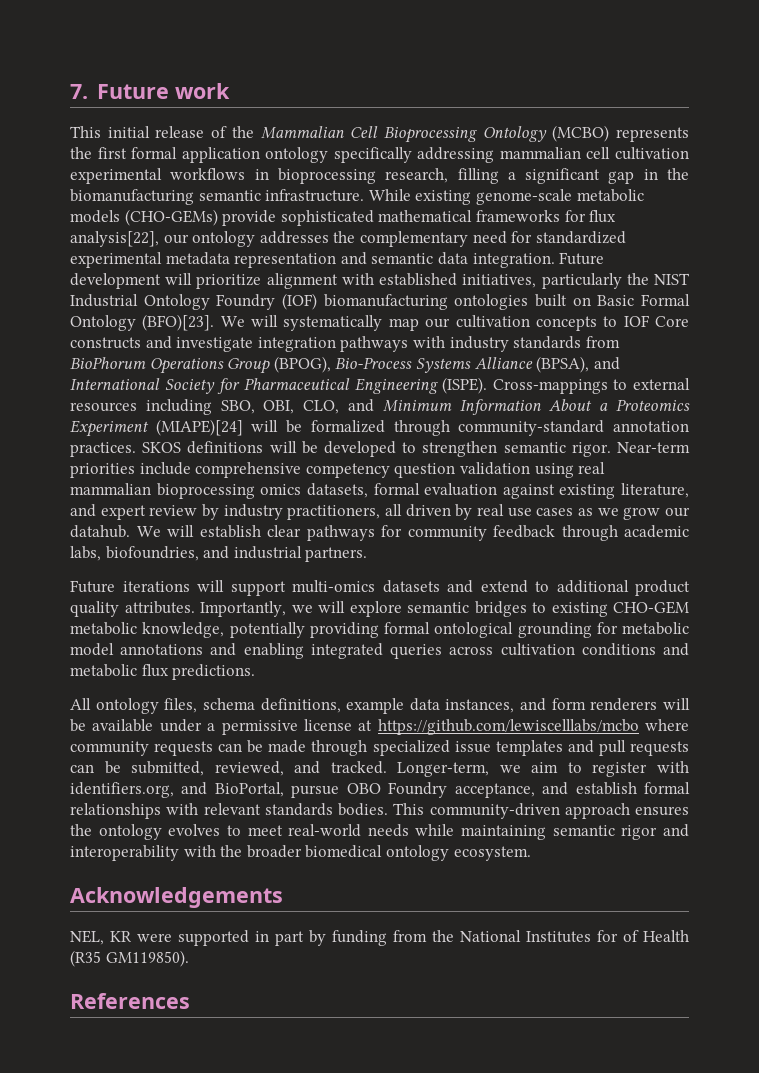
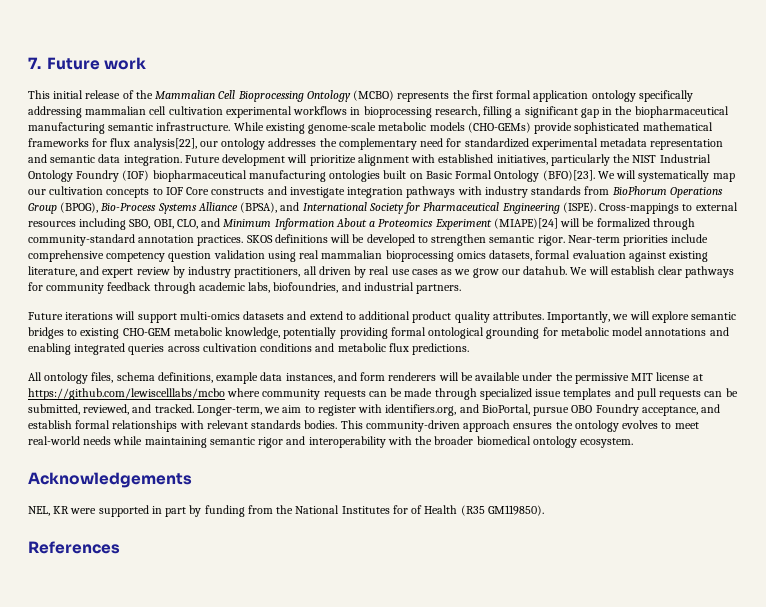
[70,189,194,205] biomanufacturing -> [634,106,729,118] [28,122,105,134] biopharmaceutical manufacturing
[323,294,448,310] biomanufacturing -> [152,170,326,182] biopharmaceutical manufacturing
[207,720,298,735] a permissive -> [555,372,654,384] the permissive MIT

